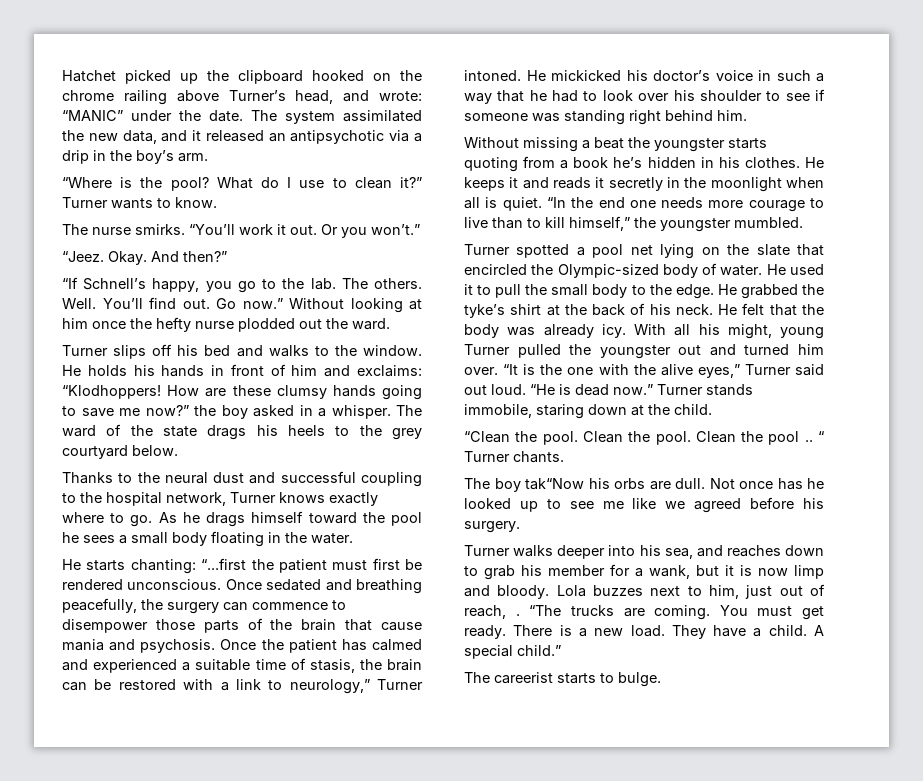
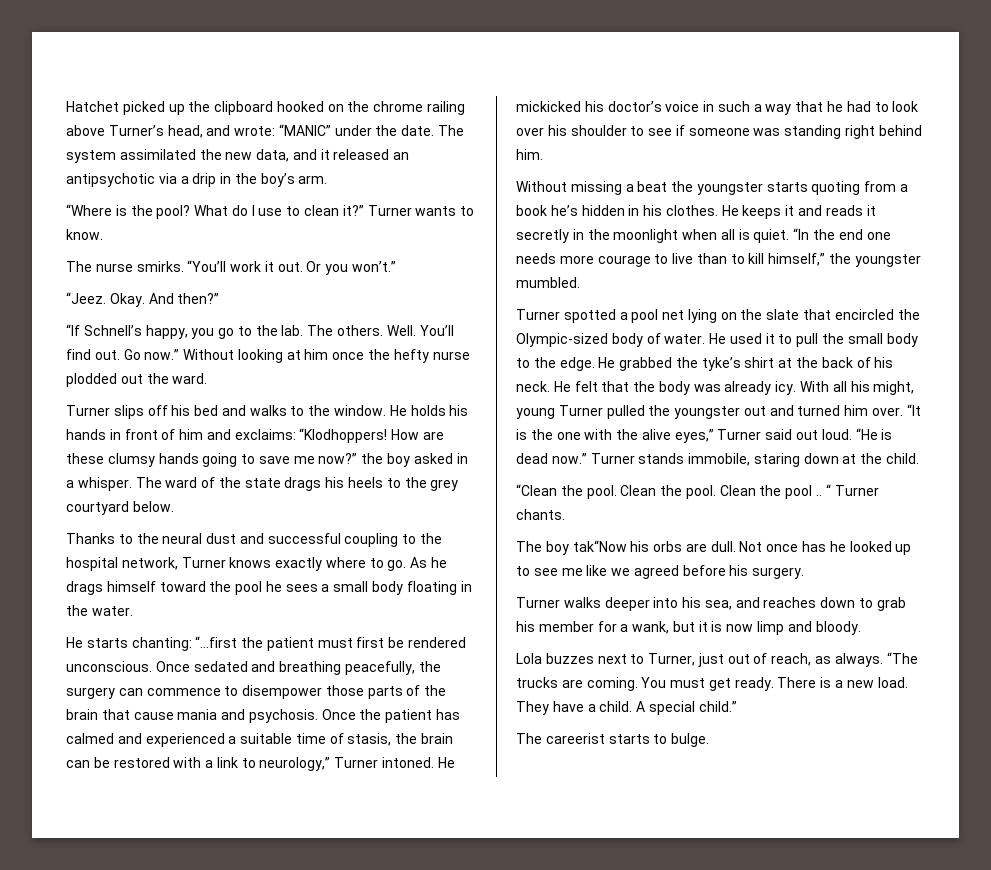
(550, 592) none -> (861, 628) //
[709,585,739,599] him, -> [648,653,696,666] Turner,
[515,614,520,616] . -> [815,653,883,667] as always.

